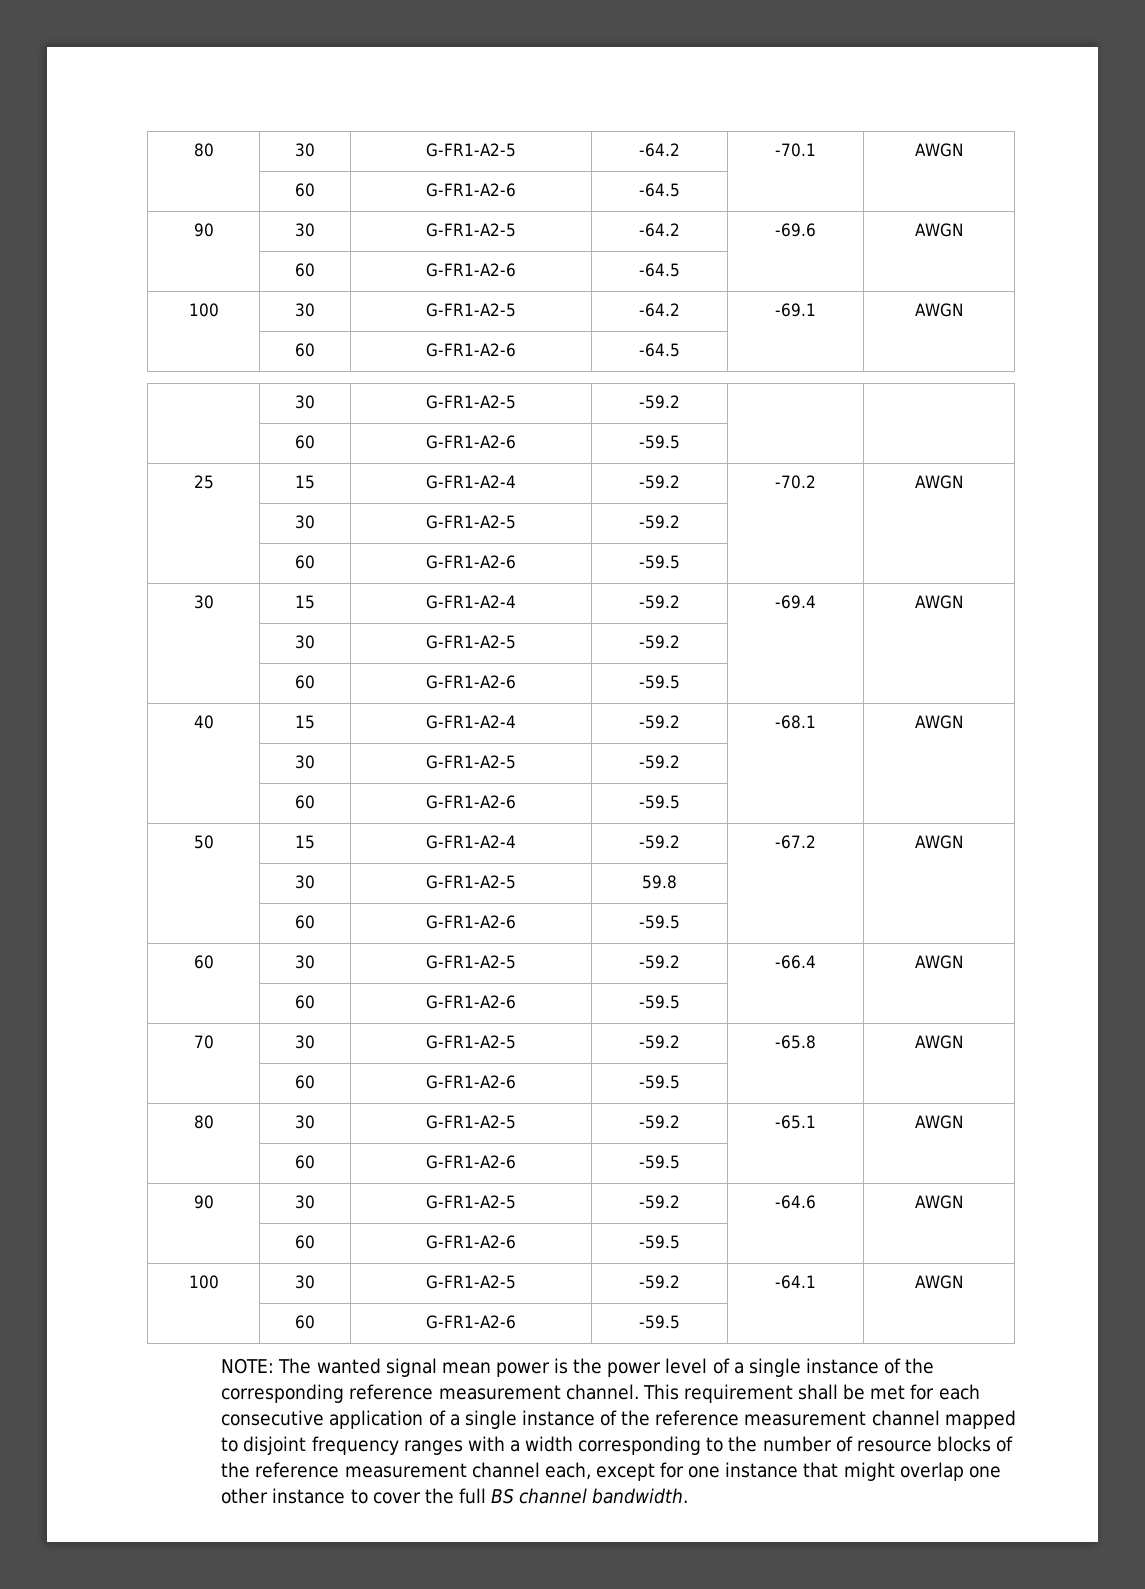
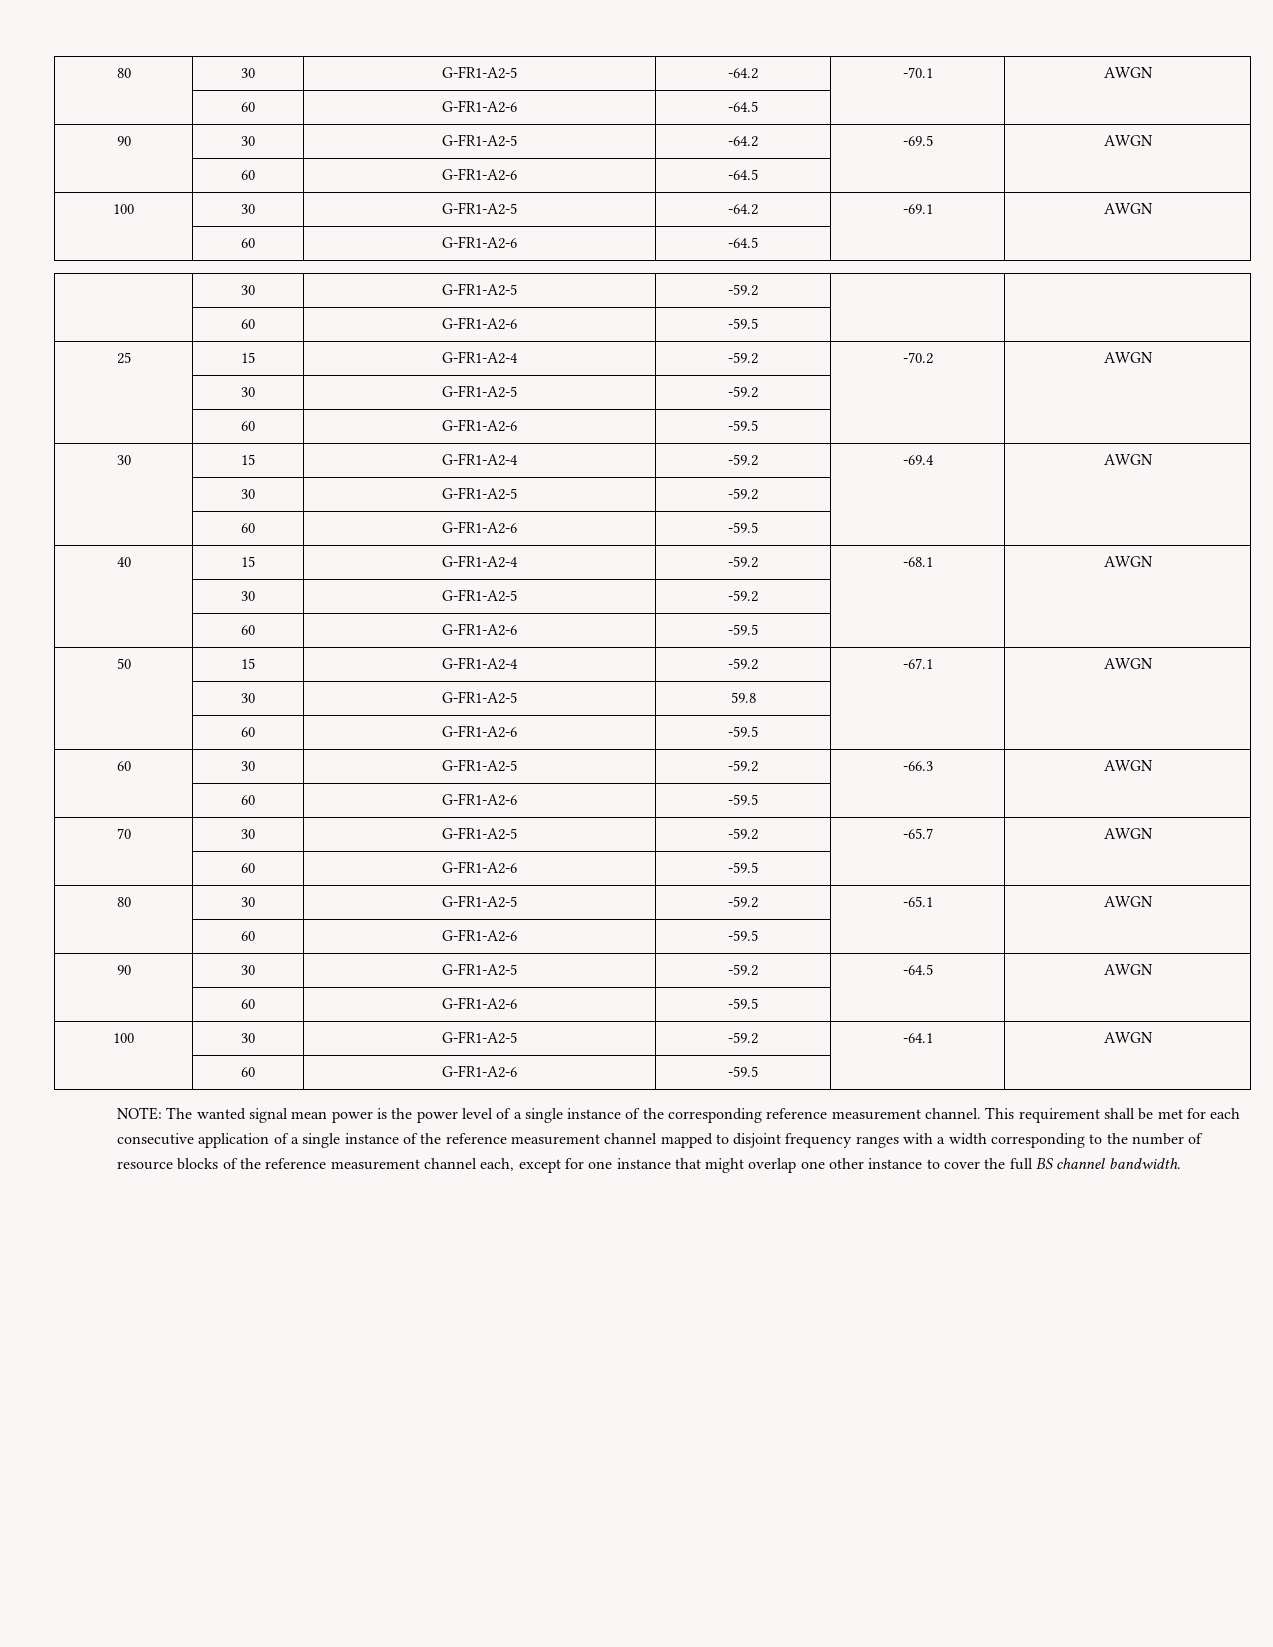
[775,223,816,237] -69.6 -> [902,135,933,146] -69.5
[775,835,816,849] -67.2 -> [902,658,933,669] -67.1
[775,955,816,969] -66.4 -> [902,761,933,771] -66.3
[775,1035,816,1049] -65.8 -> [902,828,933,839] -65.7
[775,1195,816,1209] -64.6 -> [902,964,933,975] -64.5

